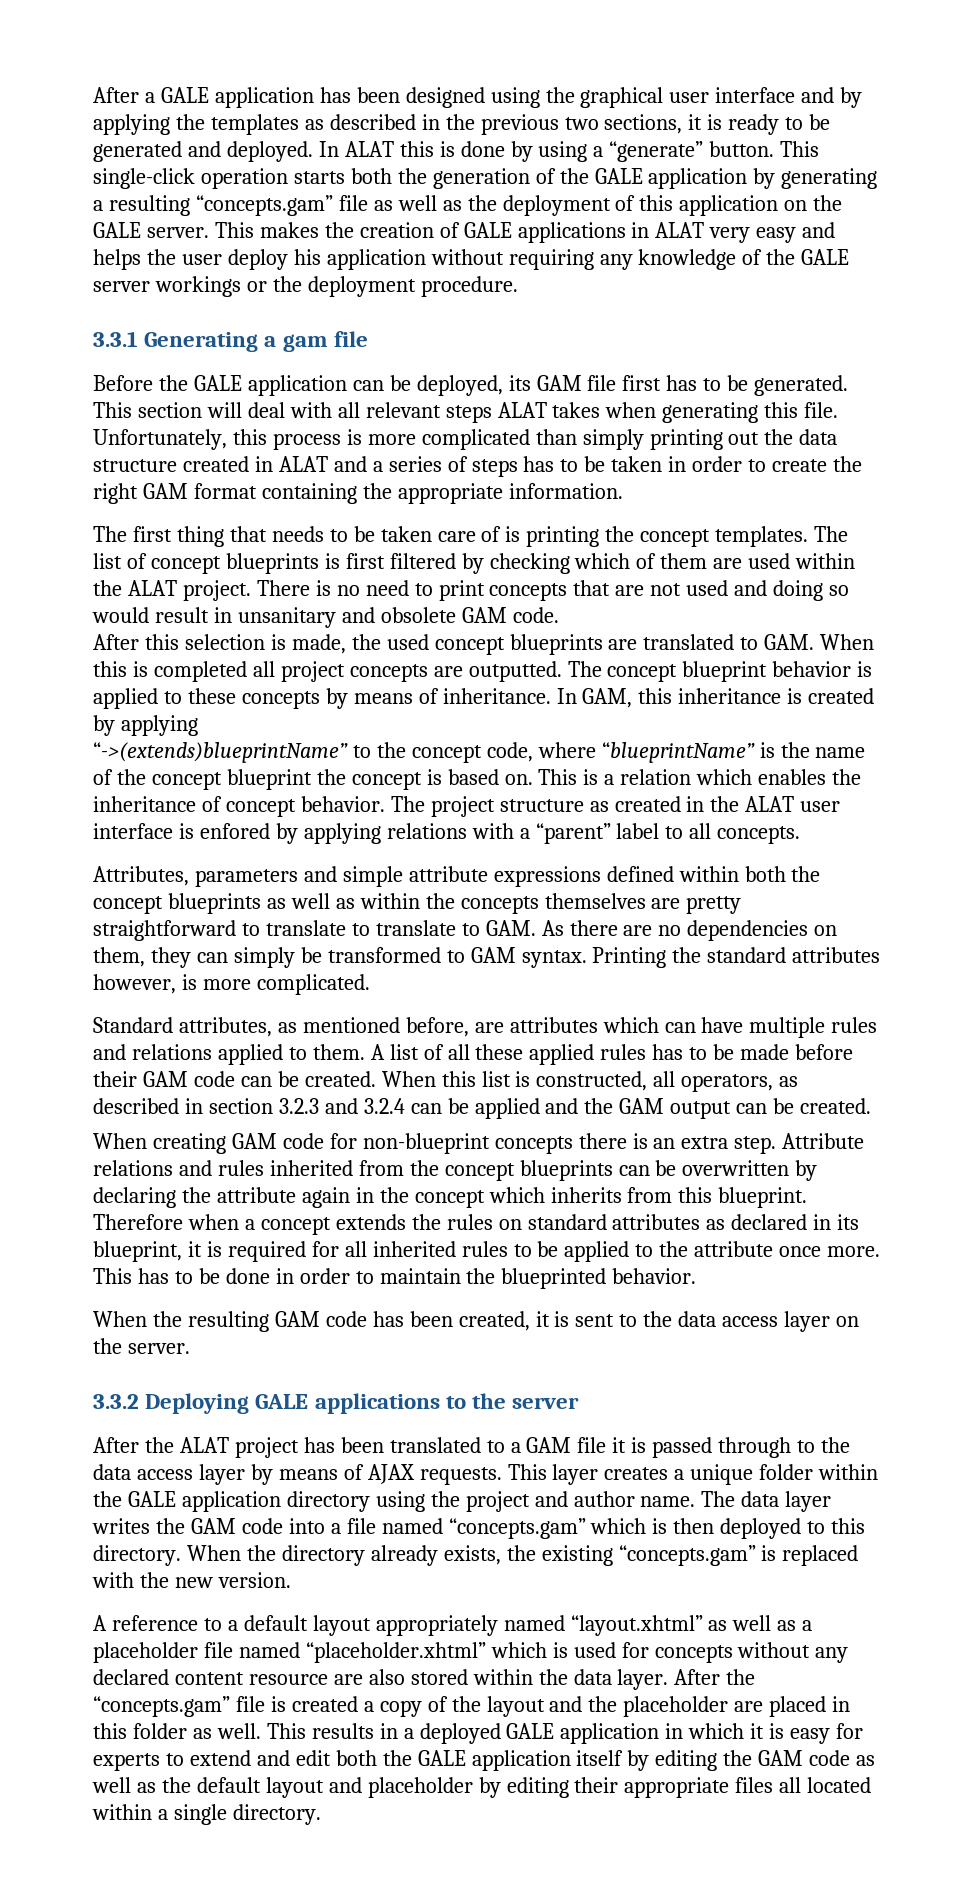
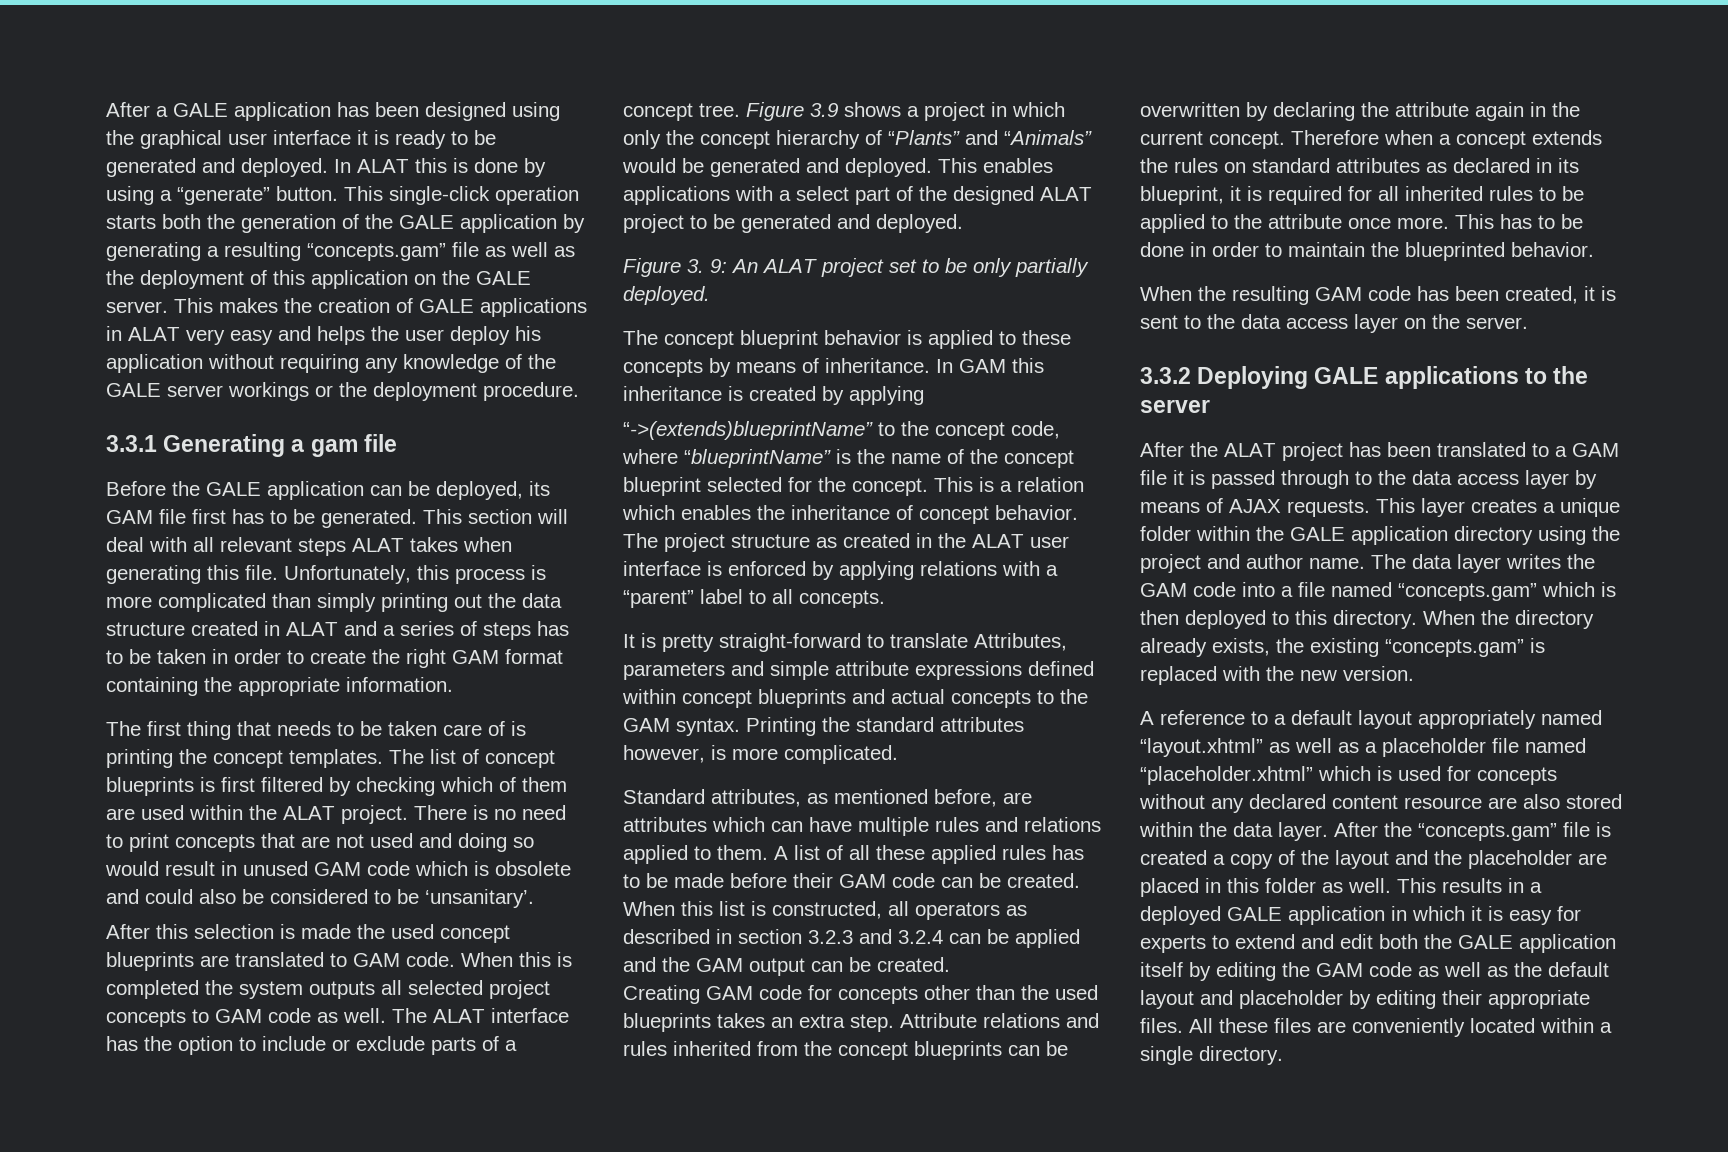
[801,87,863,108] [93,114,683,135] and by applying the templates as described in the previous two sections, -> (351, 137) none
[237,607,559,628] unsanitary and obsolete GAM code. -> [243,861,571,876] [106,889,534,908] unused GAM code which is obsolete and could also be considered to be ‘unsanitary’.
[291,634,346,654] made, -> [301,924,351,939] made
[764,634,815,650] GAM. -> [353,952,455,967] GAM code.
[252,661,562,682] all project concepts are outputted. -> [205,980,550,999] [106,1008,569,1027] [106,1036,517,1055] [623,102,1065,121] [623,130,1092,149] [622,158,1053,177] [623,186,1092,205] [623,214,963,233] [623,258,1089,277] [623,286,710,305] the system outputs all selected project concepts to GAM code as well. The ALAT interface has the option to include or exclude parts of a concept tree. Figure 3.9 shows a project in which only the concept hierarchy of “Plants” and “Animals” would be generated and deployed. This enables applications with a select part of the designed ALAT project to be generated and deployed. // Figure 3. 9: An ALAT project set to be only partially deployed. //
[582,688,633,708] GAM, -> [959,359,1006,373] GAM
[316,769,533,790] the concept is based on. -> [707,477,928,496] selected for the concept.
[199,823,270,839] enfored -> [728,561,806,576] enforced
(801, 835) none -> [623,633,968,652] It is pretty straight-forward to translate
[744,866,821,882] [93,893,742,914] [93,920,838,941] [93,947,465,968] both the concept blueprints as well as within the concepts themselves are pretty straightforward to translate to translate to GAM. As there are no dependencies on them, they can simply be transformed to -> [682,689,1088,708] concept blueprints and actual concepts to the
[681,1074,774,1092] operators, -> [915,902,1000,920] operators
[93,1133,226,1154] When creating -> [623,985,700,1004] Creating
[362,1133,648,1154] non-blueprint concepts there is -> [838,985,1098,1004] [623,1013,765,1032] concepts other than the used blueprints takes
[414,1187,808,1208] concept which inherits from this blueprint. -> [1140,131,1285,149] current concept.
[735,1777,802,1793] files all -> [1140,1018,1465,1037] files. All these files are conveniently

